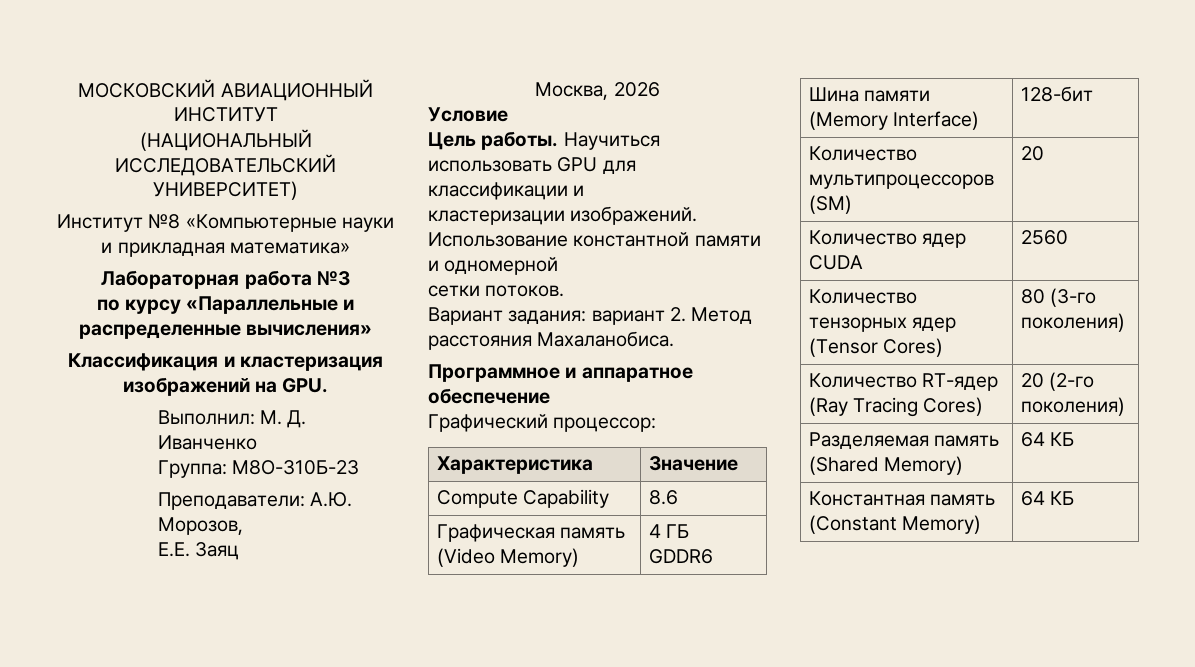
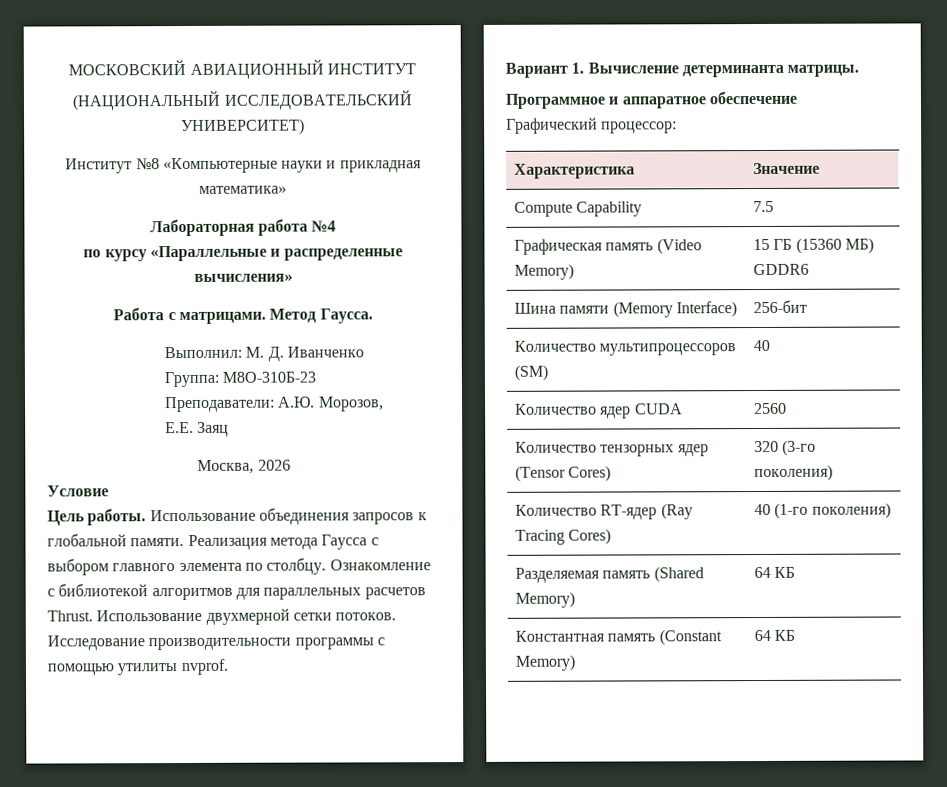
[316,271,350,286] №3 -> [311,220,337,232] №4
[68,353,383,371] [122,377,329,396] Классификация и кластеризация изображений на GPU. -> [113,307,373,325] Работа с матрицами. Метод Гаусса.
[563,132,660,150] [428,157,636,174] [428,182,585,200] [428,206,698,225] [428,232,761,247] [428,257,559,275] [428,285,565,297] [428,307,753,325] [428,331,675,350] Научиться использовать GPU для классификации и // кластеризации изображений. Использование константной памяти и одномерной // сетки потоков. // Вариант задания: вариант 2. Метод расстояния Махаланобиса. -> [149,507,427,525] [47,533,379,550] [47,557,431,576] [47,583,426,601] [47,608,397,625] [47,635,385,651] [47,658,228,676] [505,62,860,78] Использование объединения запросов к глобальной памяти. Реализация метода Гаусса с выбором главного элемента по столбцу. Ознакомление с библиотекой алгоритмов для параллельных расчетов Thrust. Использование двухмерной сетки потоков. Исследование производительности программы с помощью утилиты nvprof. // Вариант 1. Вычисление детерминанта матрицы.
[648,490,678,505] 8.6 -> [753,200,775,213] 7.5
[648,524,690,538] 4 ГБ -> [753,237,874,254] 15 ГБ (15360 МБ)
[1020,86,1093,102] 128-бит -> [753,299,808,314] 256-бит
[1020,146,1044,161] 20 -> [753,339,771,352] 40
[1020,289,1045,304] 80 -> [754,440,780,453] 320
[1020,372,1095,391] 20 (2-го -> [754,502,809,519] 40 (1-го

